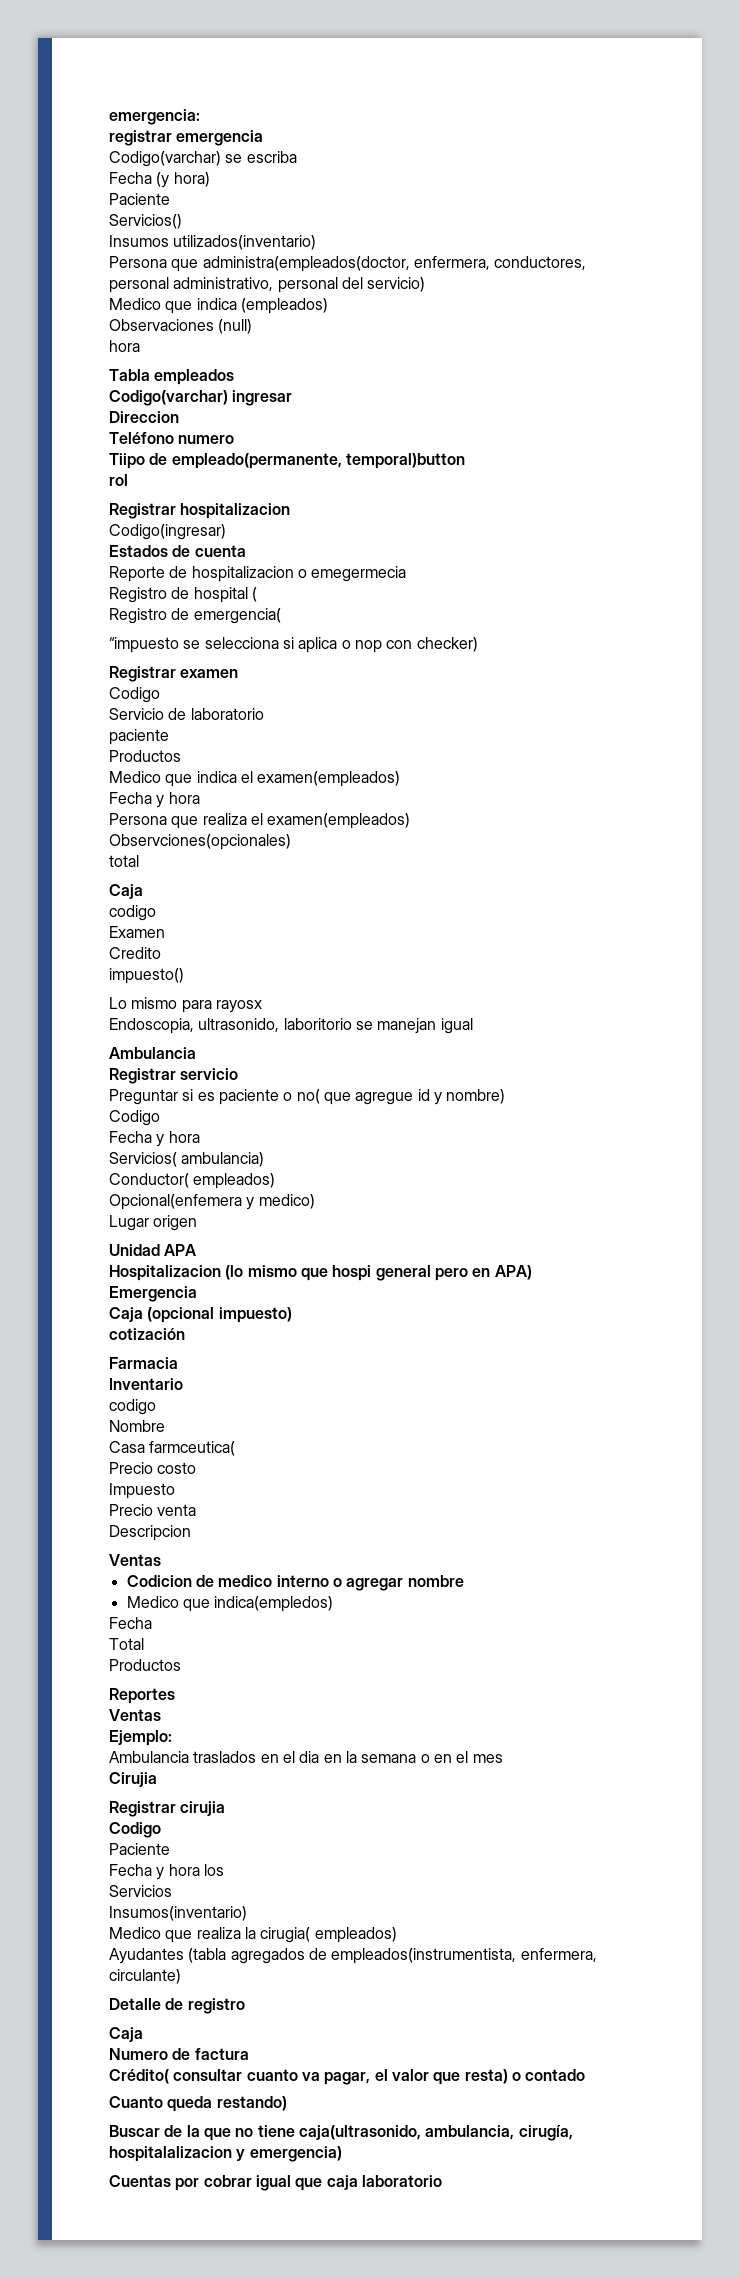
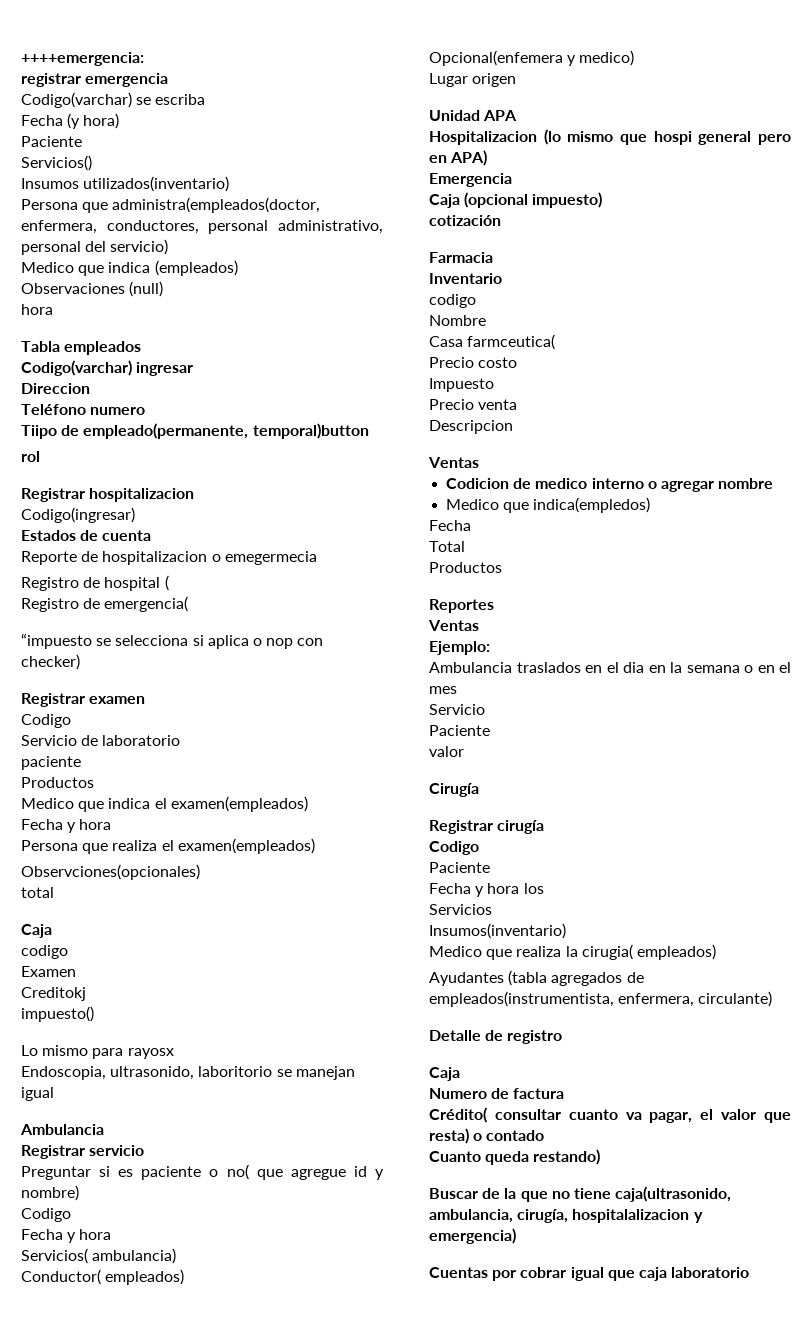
[109,109,200,125] emergencia: -> [21,52,144,66] ++++emergencia:
[109,947,161,959] Credito -> [21,987,86,1001] Creditokj
[109,1772,157,1787] [109,1801,226,1817] Cirujia // Registrar cirujia -> [429,704,485,715] [429,725,490,736] [429,746,464,757] [429,783,479,797] [429,820,545,834] Servicio // Paciente // valor // Cirugía // Registrar cirugía

